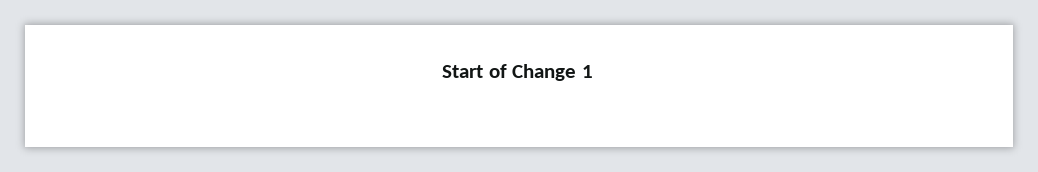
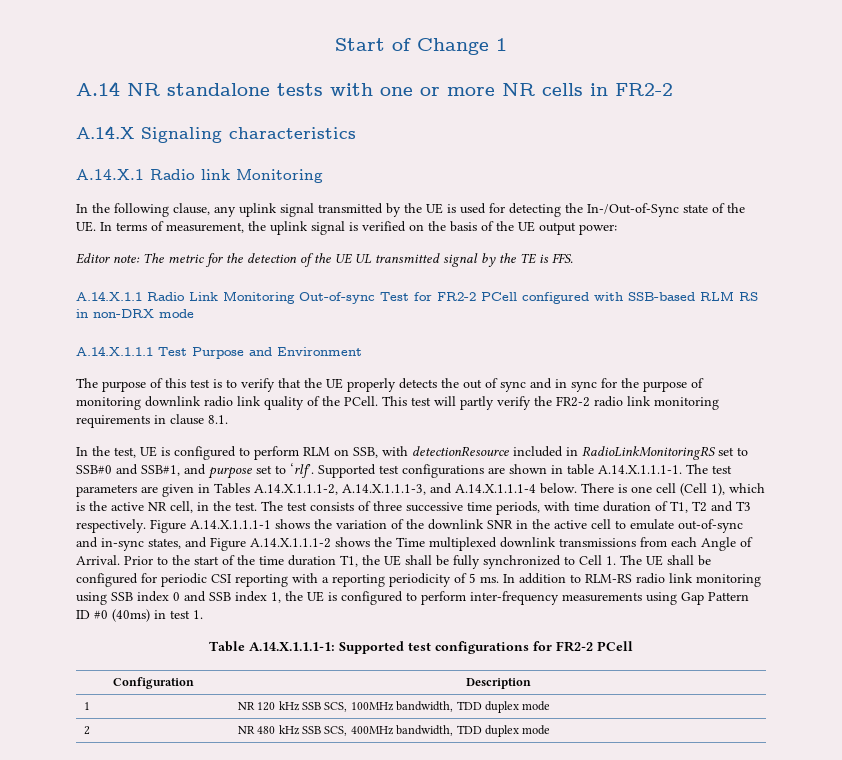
(593, 71) none -> [76,81,673,96] [76,126,356,143] [76,169,323,183] [76,203,745,217] [76,221,617,235] [76,253,573,267] [76,291,758,304] [76,309,194,318] [76,346,362,359] [76,378,704,392] [76,396,719,410] [76,414,228,428] [76,446,748,460] [76,463,732,479] [76,483,765,497] [76,501,751,515] [76,519,743,533] [76,537,753,551] [76,555,711,569] [76,573,761,587] [76,591,749,605] [76,609,203,622] [209,641,633,654] [113,677,194,689] [465,678,531,689] [83,702,90,710] [237,701,551,713] [83,726,90,735] [237,725,551,737] // A.14 NR standalone tests with one or more NR cells in FR2-2 // A.14.X Signaling characteristics // A.14.X.1 Radio link Monitoring // In the following clause, any uplink signal transmitted by the UE is used for detecting the In-/Out-of-Sync state of the UE. In terms of measurement, the uplink signal is verified on the basis of the UE output power: // Editor note: The metric for the detection of the UE UL transmitted signal by the TE is FFS. // A.14.X.1.1 Radio Link Monitoring Out-of-sync Test for FR2-2 PCell configured with SSB-based RLM RS in non-DRX mode // A.14.X.1.1.1 Test Purpose and Environment // The purpose of this test is to verify that the UE properly detects the out of sync and in sync for the purpose of monitoring downlink radio link quality of the PCell. This test will partly verify the FR2-2 radio link monitoring requirements in clause 8.1. // In the test, UE is configured to perform RLM on SSB, with detectionResource included in RadioLinkMonitoringRS set to SSB#0 and SSB#1, and purpose set to ‘rlf’. Supported test configurations are shown in table A.14.X.1.1.1-1. The test parameters are given in Tables A.14.X.1.1.1-2, A.14.X.1.1.1-3, and A.14.X.1.1.1-4 below. There is one cell (Cell 1), which is the active NR cell, in the test. The test consists of three successive time periods, with time duration of T1, T2 and T3 respectively. Figure A.14.X.1.1.1-1 shows the variation of the downlink SNR in the active cell to emulate out-of-sync and in-sync states, and Figure A.14.X.1.1.1-2 shows the Time multiplexed downlink transmissions from each Angle of Arrival. Prior to the start of the time duration T1, the UE shall be fully synchronized to Cell 1. The UE shall be configured for periodic CSI reporting with a reporting periodicity of 5 ms. In addition to RLM-RS radio link monitoring using SSB index 0 and SSB index 1, the UE is configured to perform inter-frequency measurements using Gap Pattern ID #0 (40ms) in test 1. // Table A.14.X.1.1.1-1: Supported test configurations for FR2-2 PCell // Configuration | Description // 1 | NR 120 kHz SSB SCS, 100MHz bandwidth, TDD duplex mode // 2 | NR 480 kHz SSB SCS, 400MHz bandwidth, TDD duplex mode

